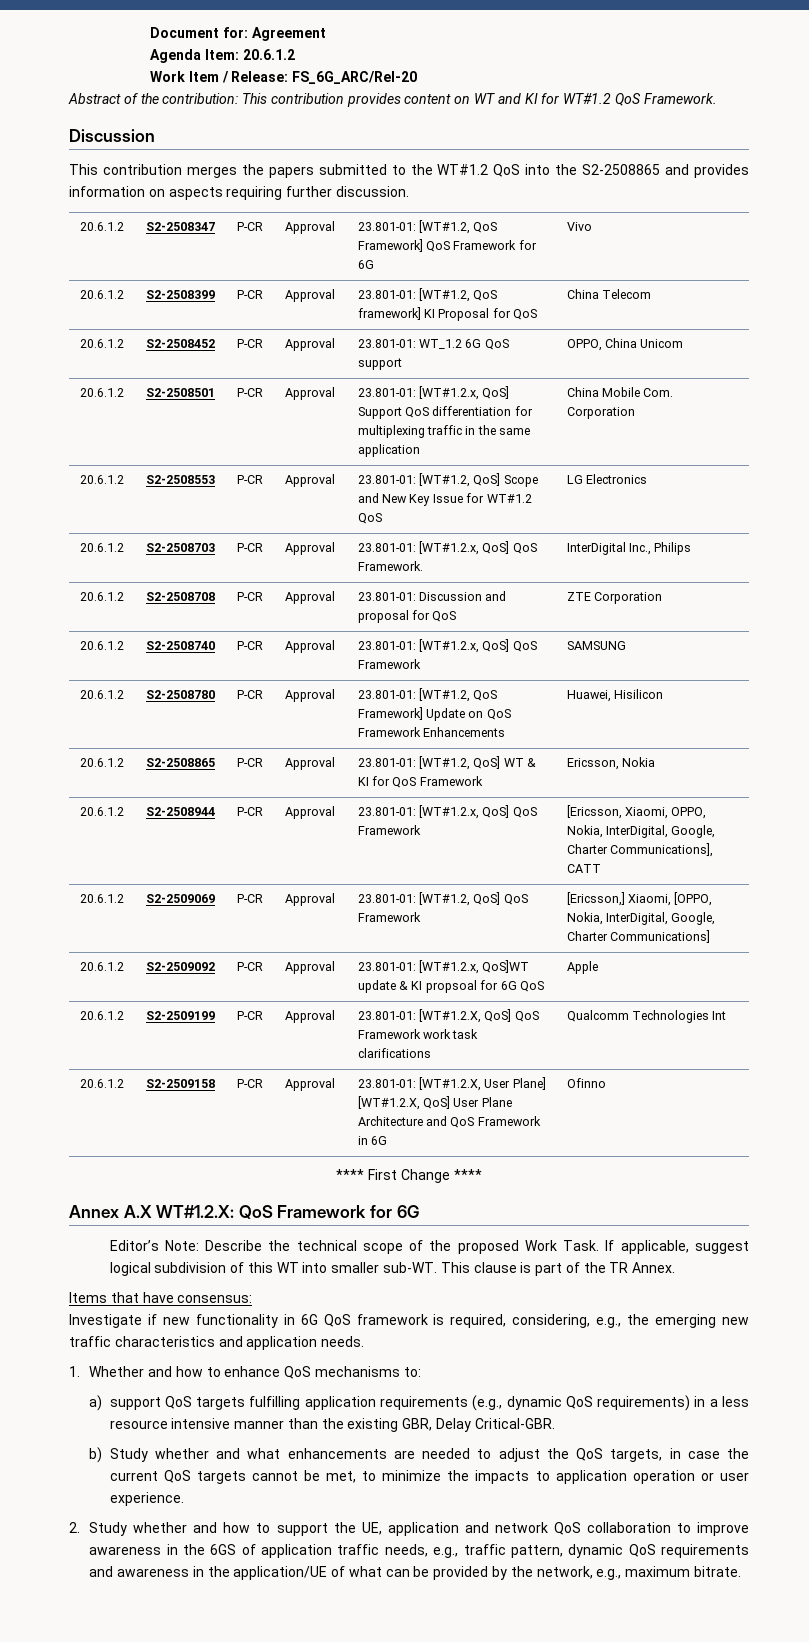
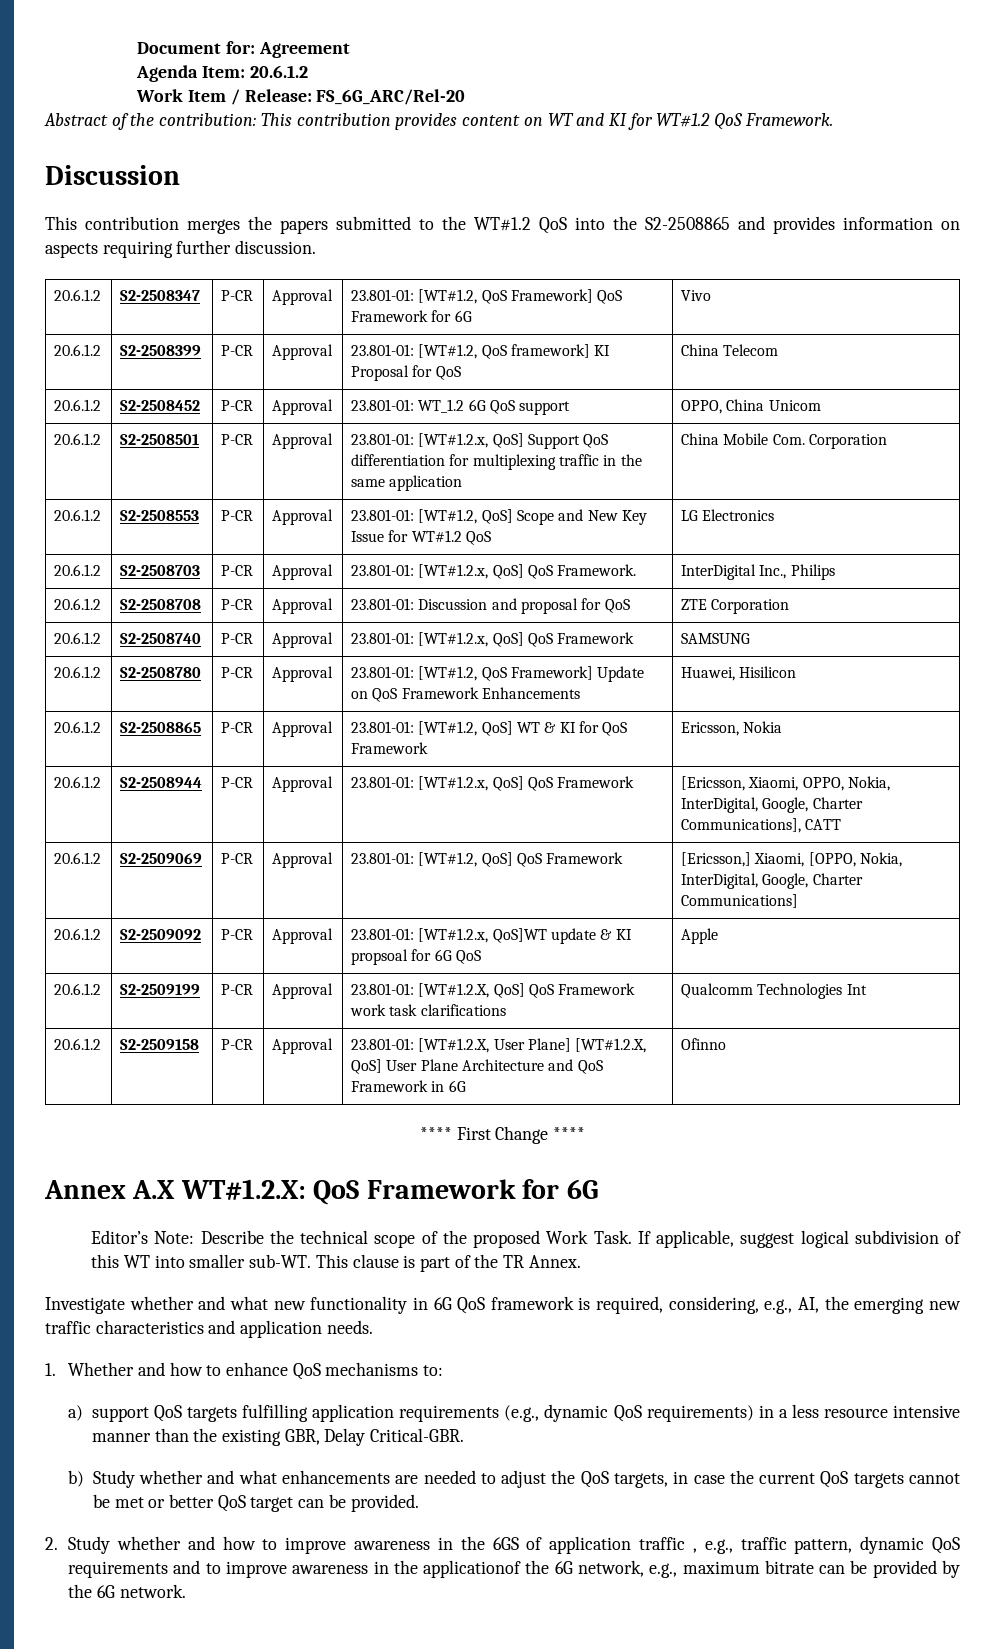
[69,1292,253,1303] [69,1314,157,1328] Items that have consensus: // Investigate if -> [45,1296,268,1314] Investigate whether and what
(622, 1322) none -> [798,1297,820,1313] AI,
[326,1470,750,1484] [109,1492,184,1506] met, to minimize the impacts to application operation or user experience. -> [114,1494,419,1512] met or better QoS target can be provided.
[276,1522,691,1536] support the UE, application and network QoS collaboration to -> (278, 1544) none
[384,1544,428,1557] needs, -> [692,1548,697,1553] ,
[117,1566,382,1580] awareness in the application/UE of what -> [205,1560,814,1578] to improve awareness in the applicationof the 6G network, e.g., maximum bitrate
[536,1566,741,1580] network, e.g., maximum bitrate. -> [96,1584,186,1598] 6G network.

